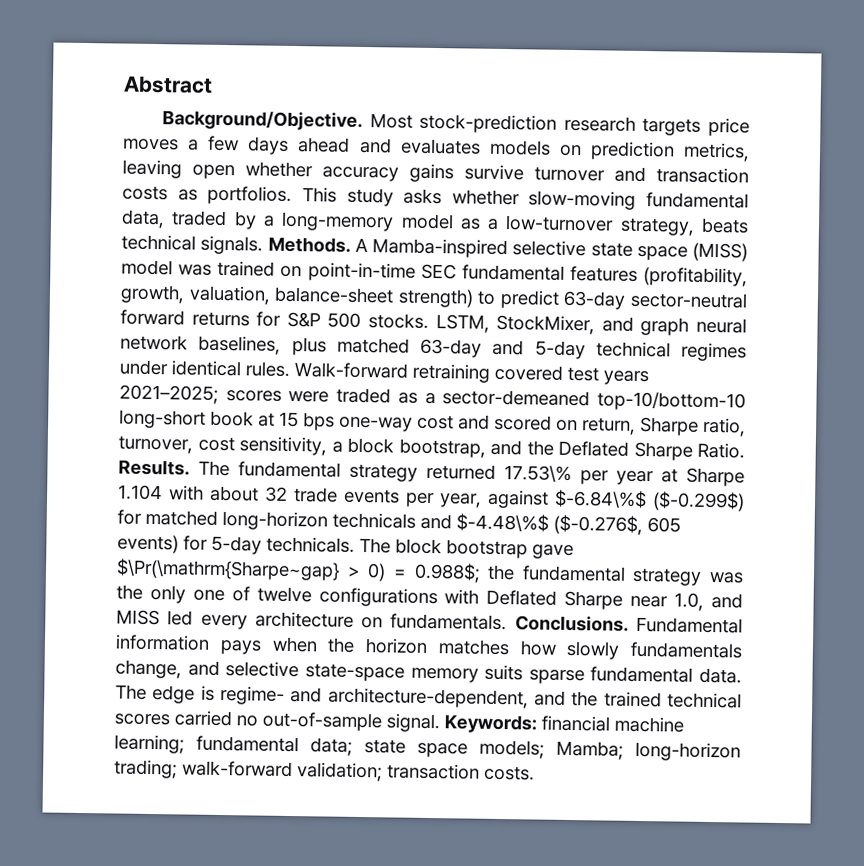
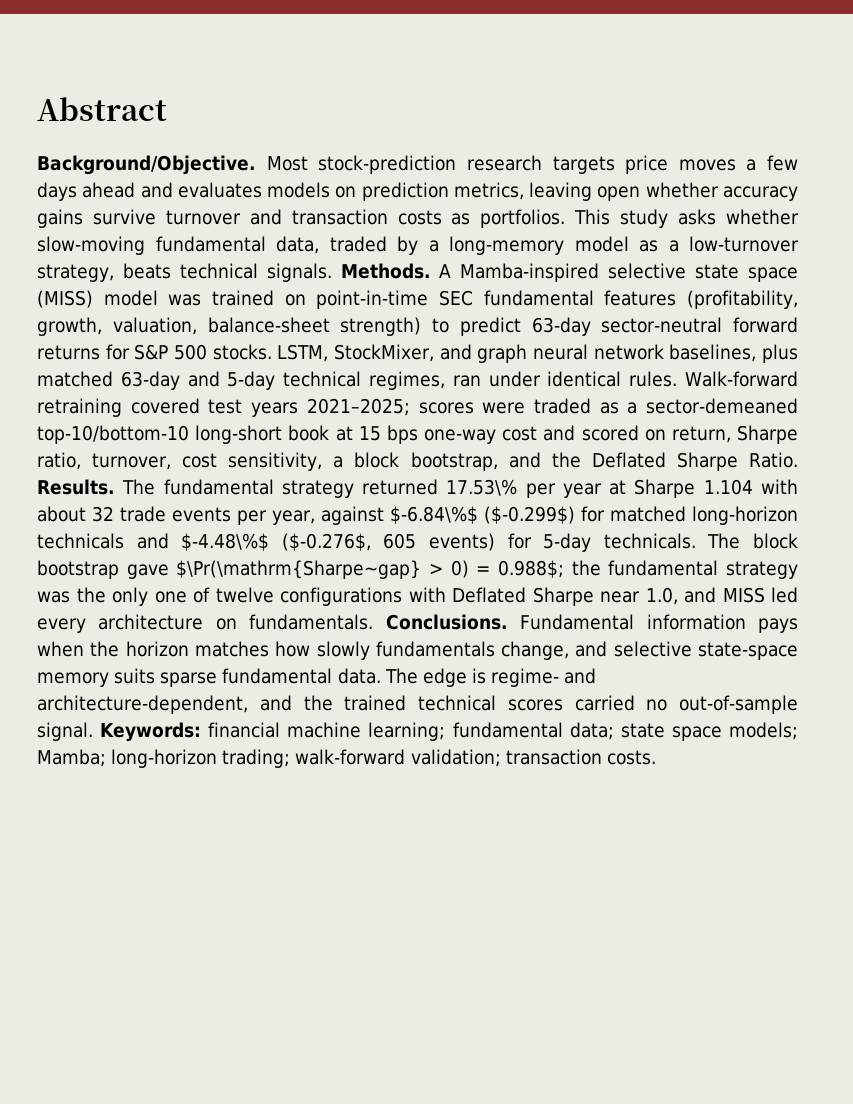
[681,342,747,362] regimes -> [369,371,481,390] regimes, ran

